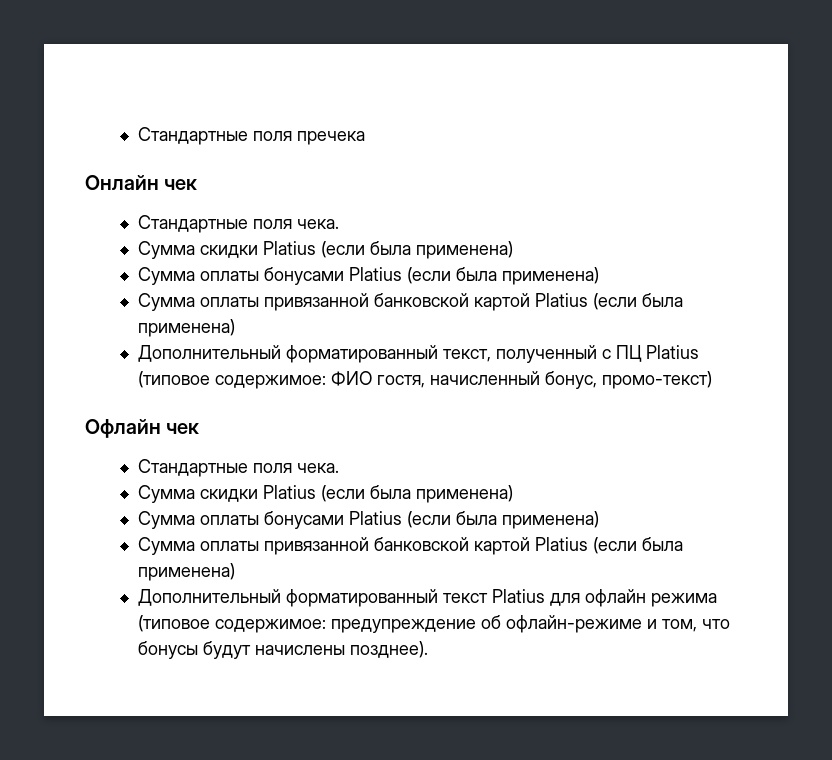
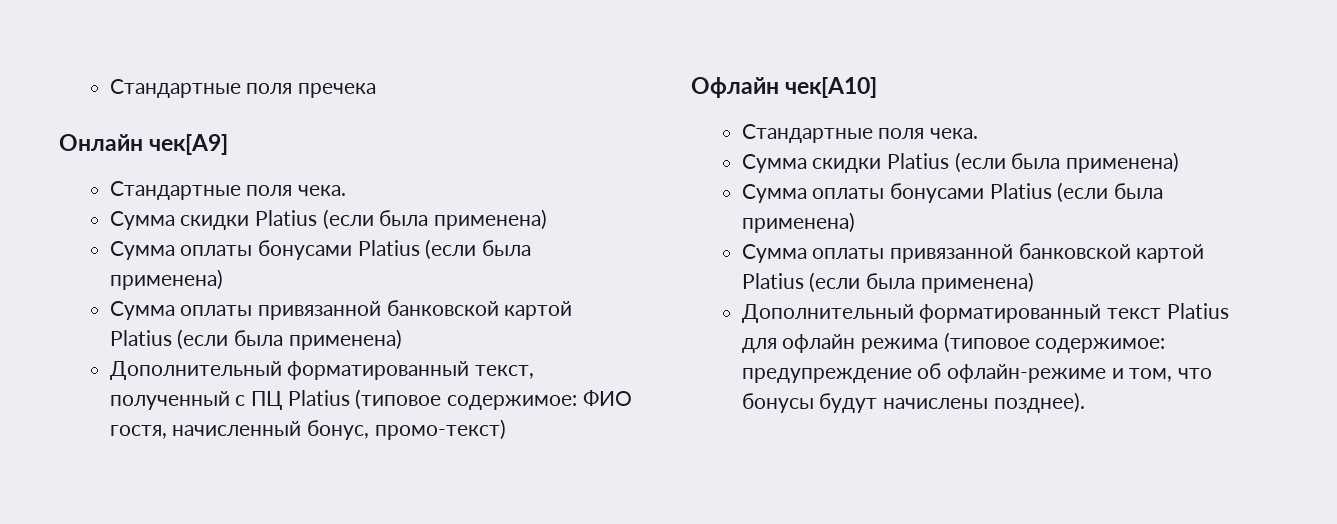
[164,179,198,190] чек -> [149,134,229,155] чек[A9]
[166,423,200,434] чек -> [785,77,878,98] чек[A10]

